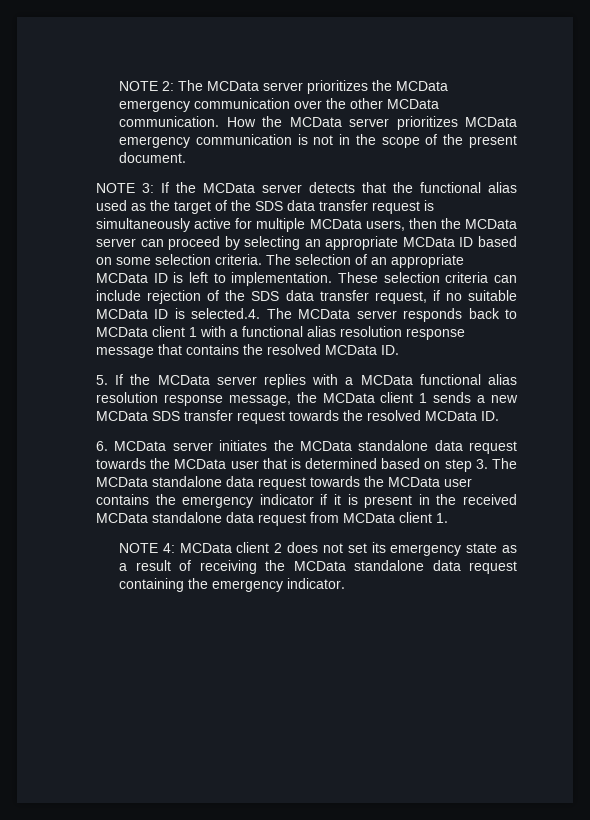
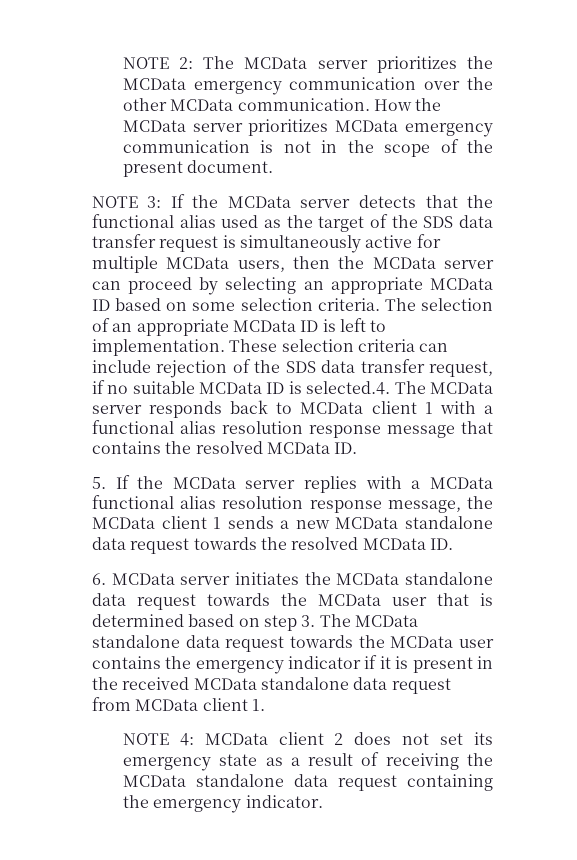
[152,410,234,421] SDS transfer -> [405,516,493,529] [91,537,126,550] standalone data

